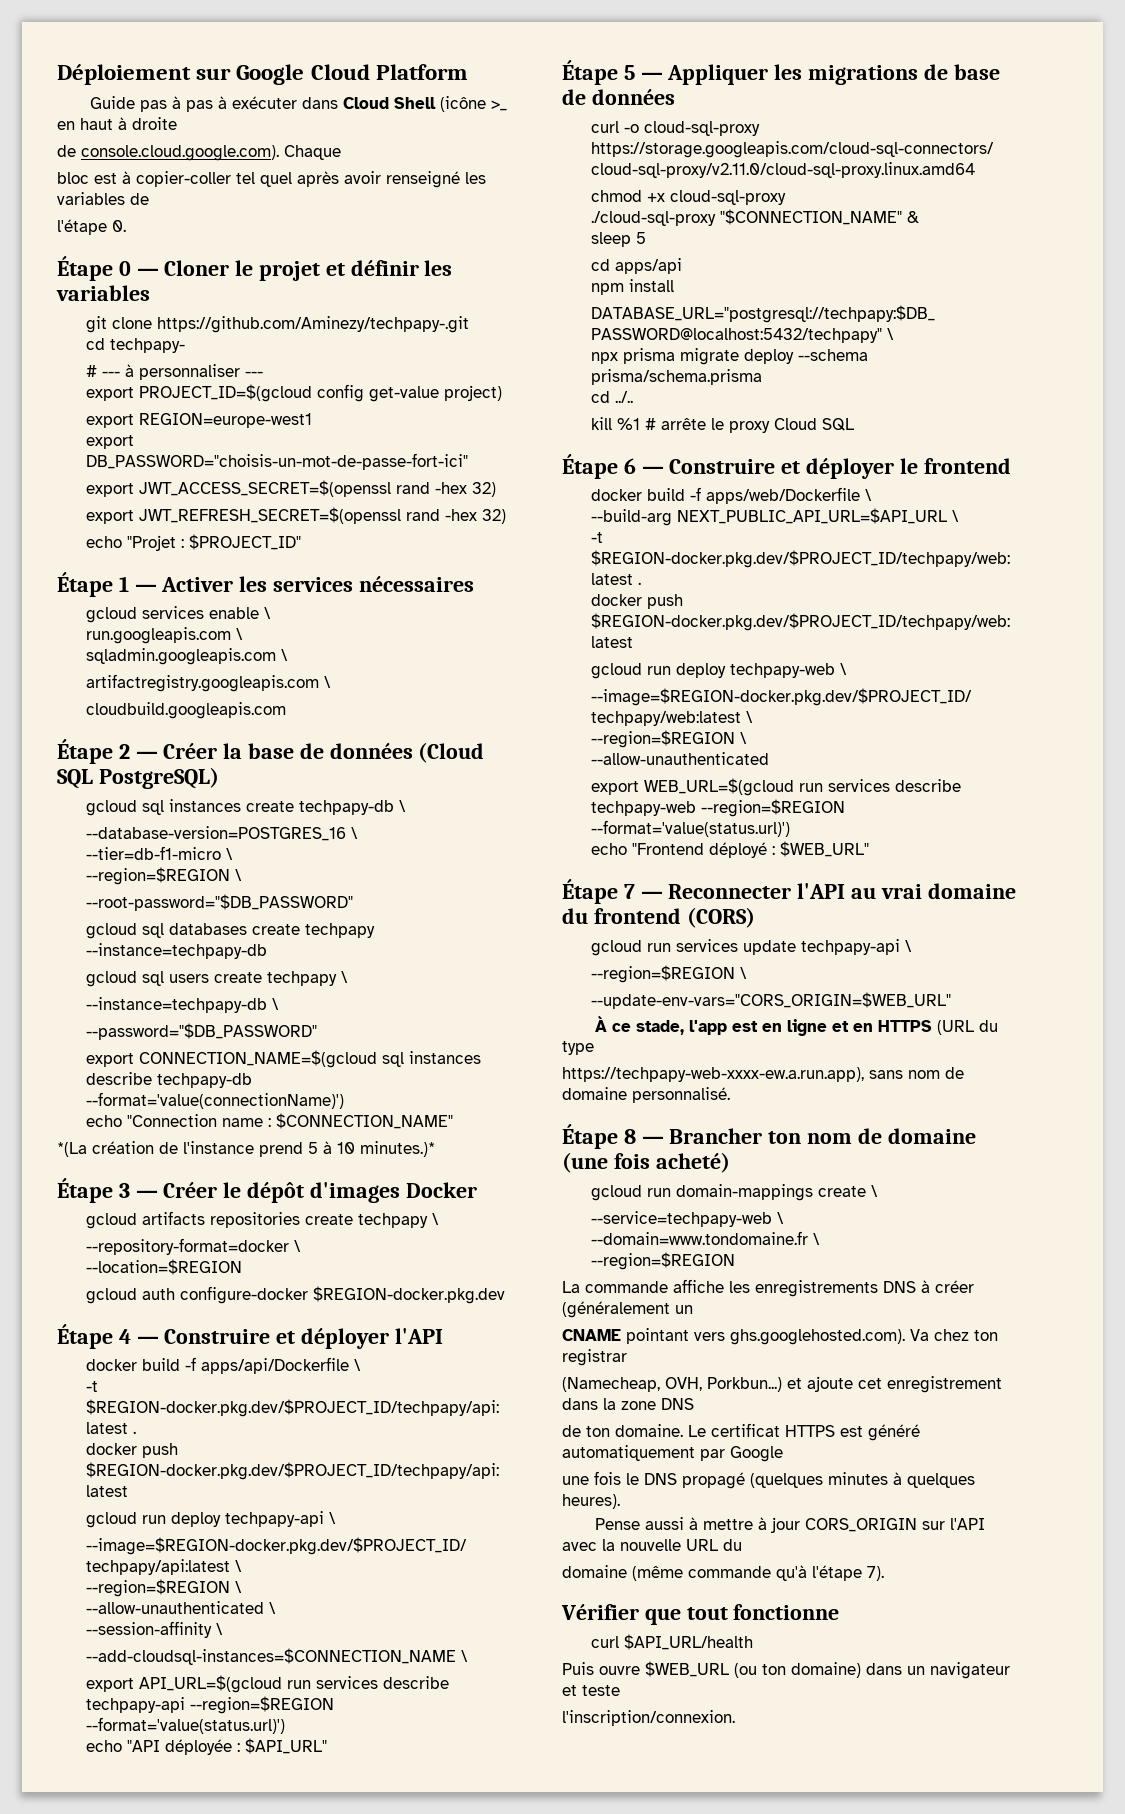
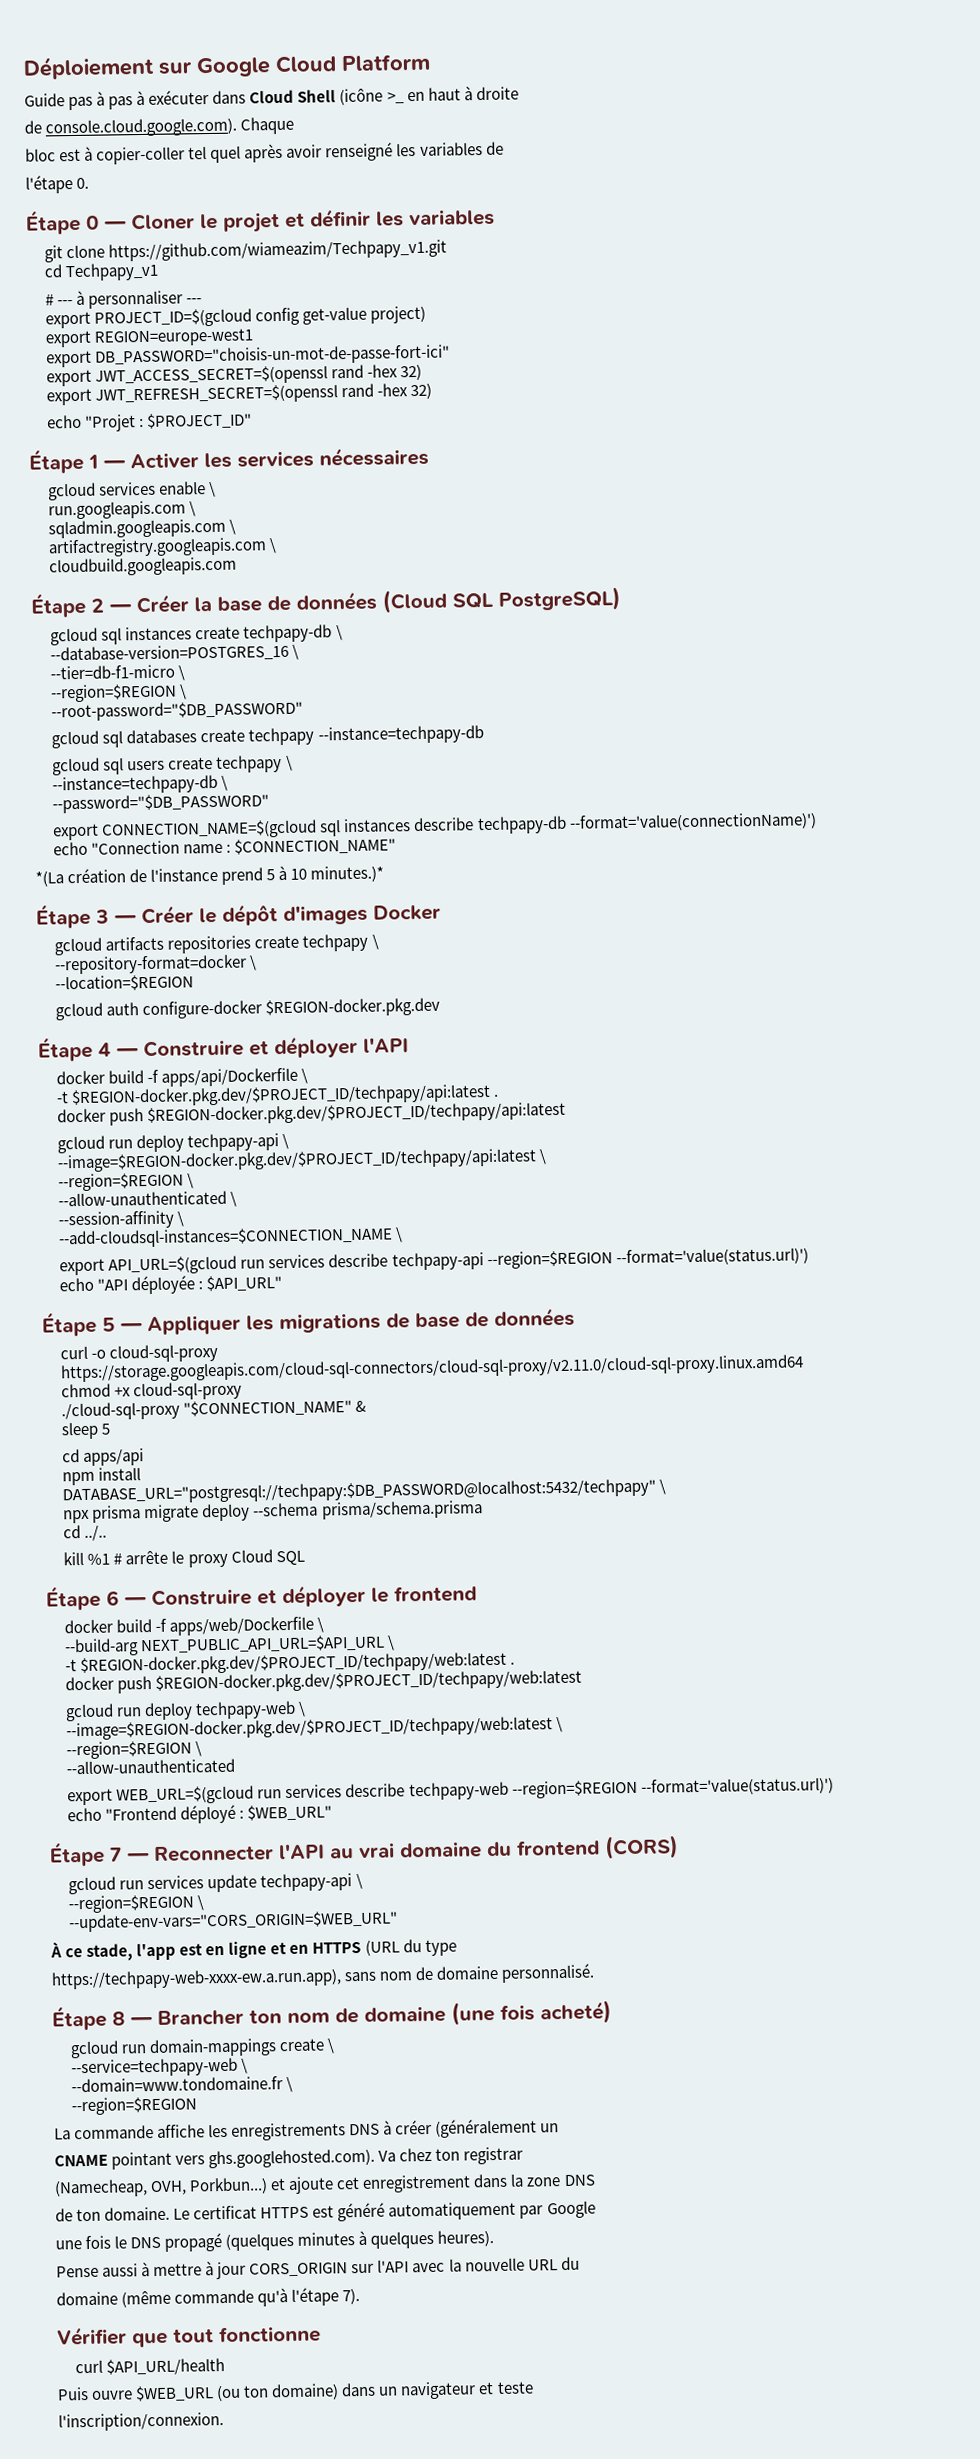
[157,316,470,333] [86,338,186,353] https://github.com/Aminezy/techpapy-.git // cd techpapy- -> [108,239,448,262] [44,262,160,282] https://github.com/wiameazim/Techpapy_v1.git // cd Techpapy_v1

